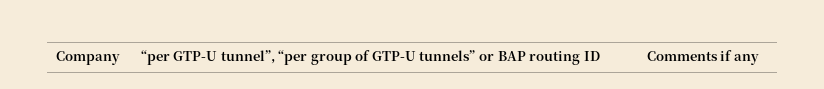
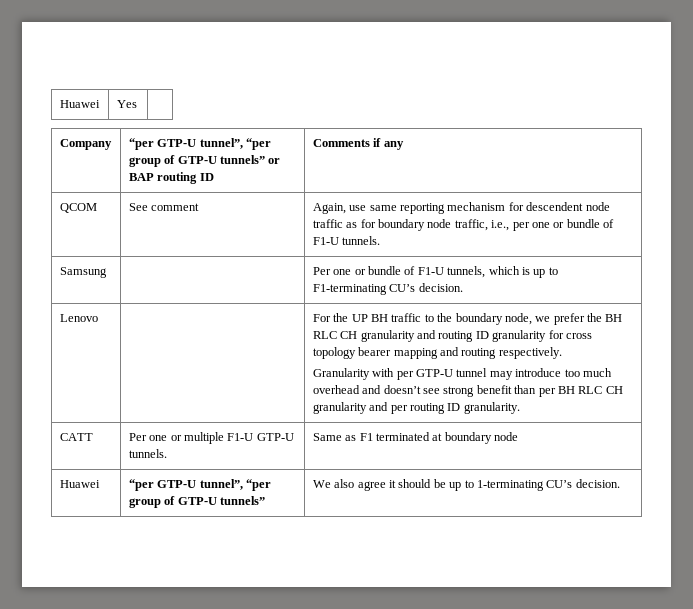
(55, 58) none -> [59,100,100,108] [116,100,137,108] Huawei | Yes | //
(759, 59) none -> [59,203,97,213] [128,203,200,211] [312,202,610,214] [312,219,615,231] [312,236,381,245] [59,267,107,278] [312,266,558,278] [312,283,463,295] [59,314,98,322] [312,313,623,325] [312,330,592,342] [312,347,562,359] [312,368,612,380] [312,385,623,397] [312,402,520,414] [59,433,93,441] [128,432,294,444] [128,449,167,458] [312,432,519,444] [59,480,100,488] [128,479,272,491] [128,496,266,508] [312,479,620,491] // QCOM | See comment | Again, use same reporting mechanism for descendent node traffic as for boundary node traffic, i.e., per one or bundle of F1-U tunnels. // Samsung | | Per one or bundle of F1-U tunnels, which is up to F1-terminating CU’s decision. // Lenovo | | For the UP BH traffic to the boundary node, we prefer the BH RLC CH granularity and routing ID granularity for cross topology bearer mapping and routing respectively. // Granularity with per GTP-U tunnel may introduce too much overhead and doesn’t see strong benefit than per BH RLC CH granularity and per routing ID granularity. // CATT | Per one or multiple F1-U GTP-U tunnels. | Same as F1 terminated at boundary node // Huawei | “per GTP-U tunnel”, “per group of GTP-U tunnels” | We also agree it should be up to 1-terminating CU’s decision.

